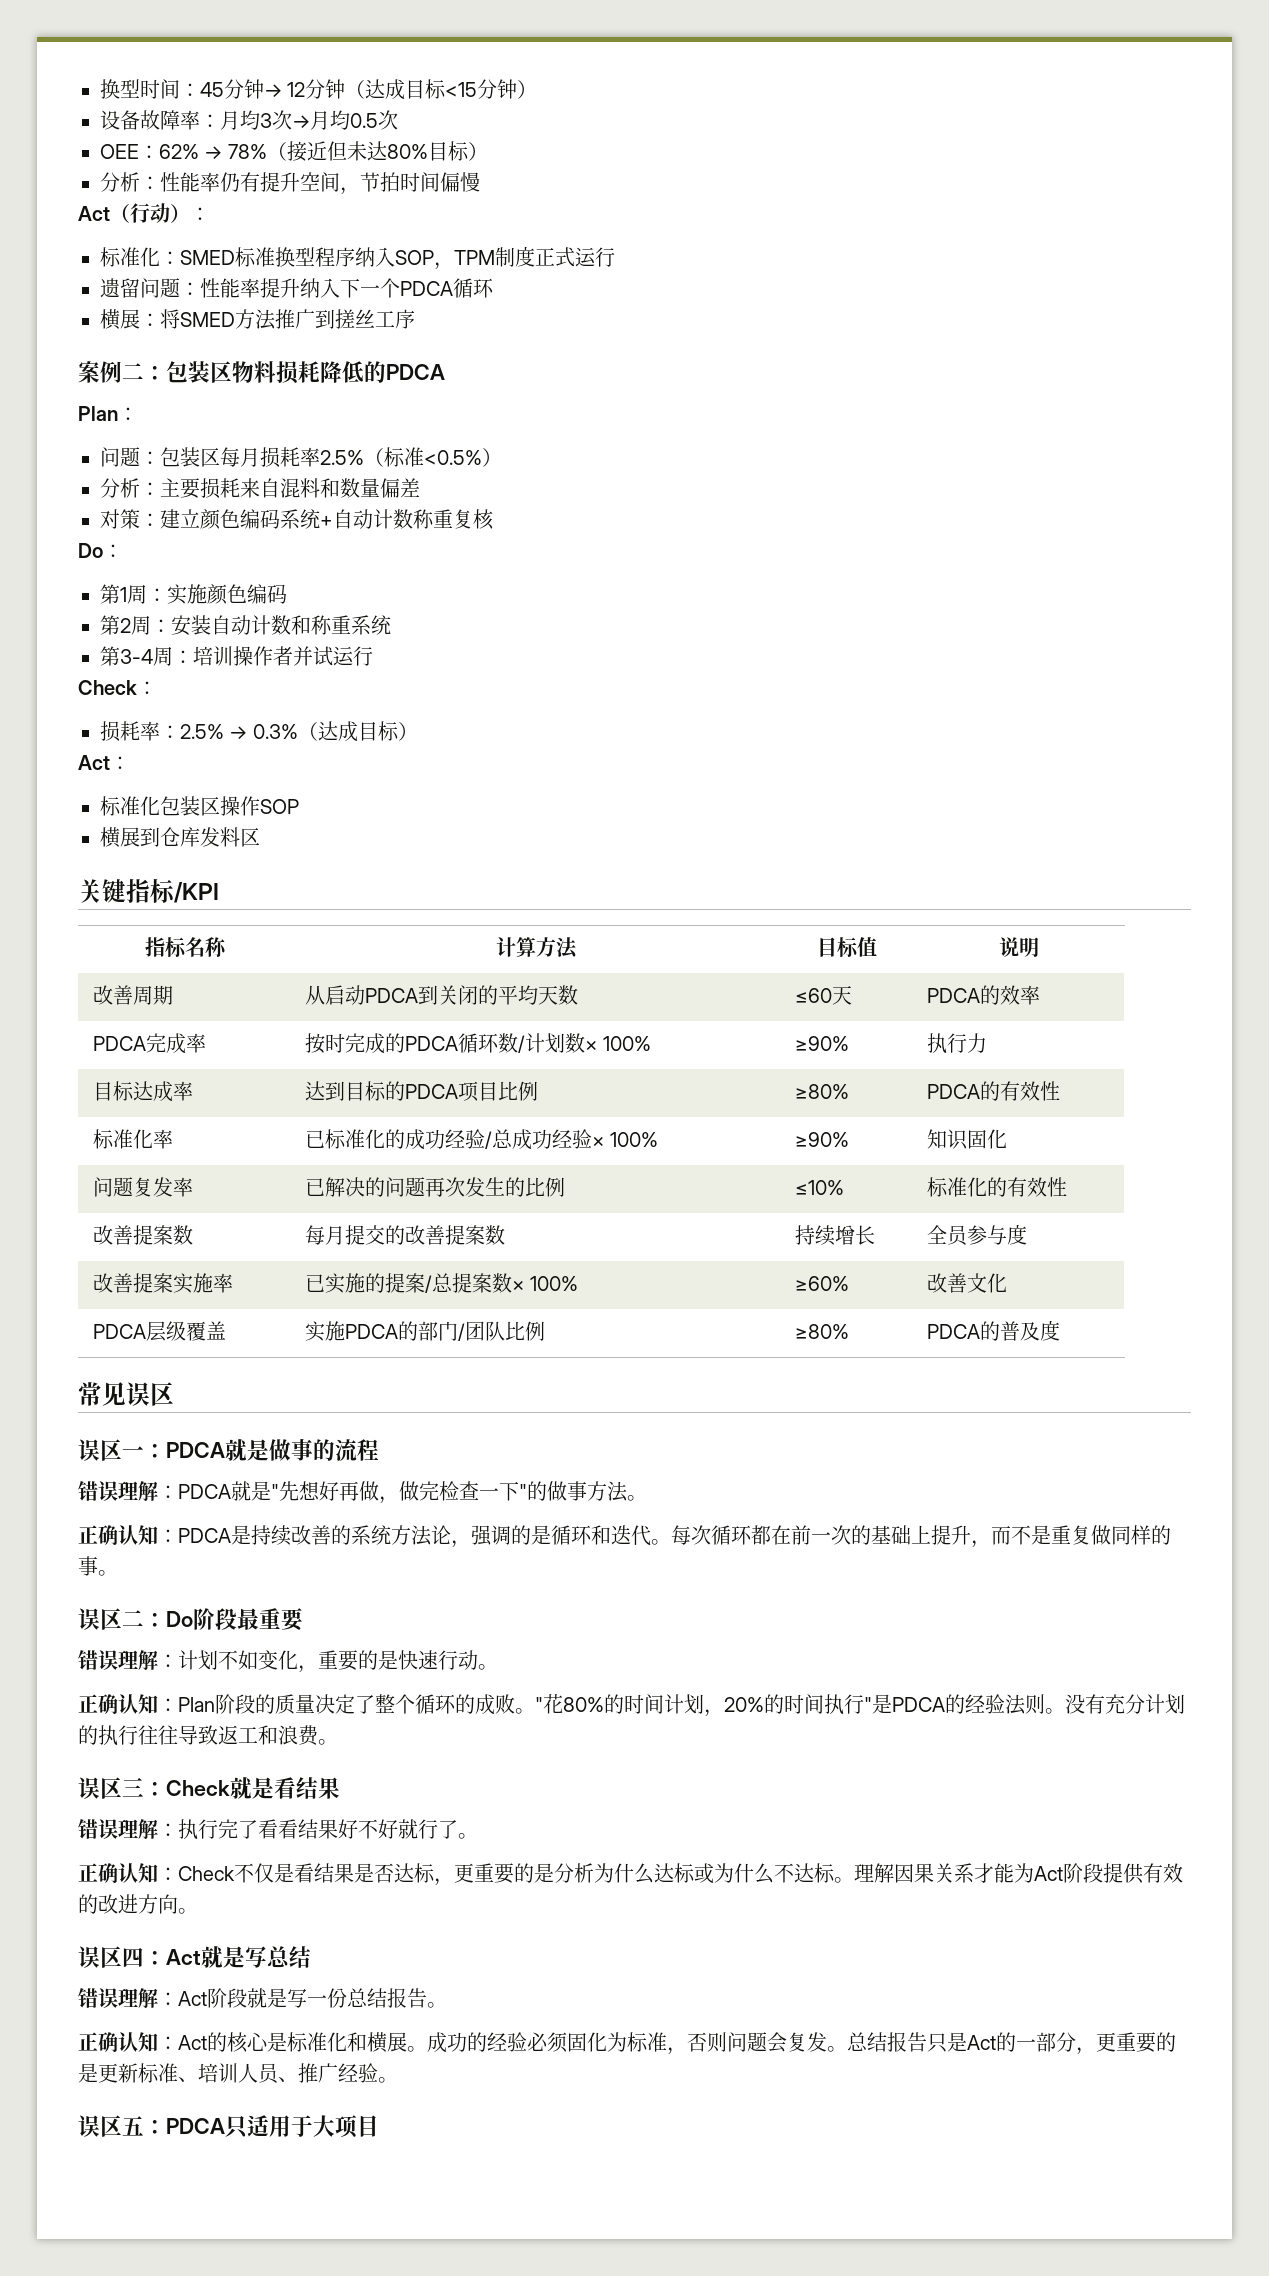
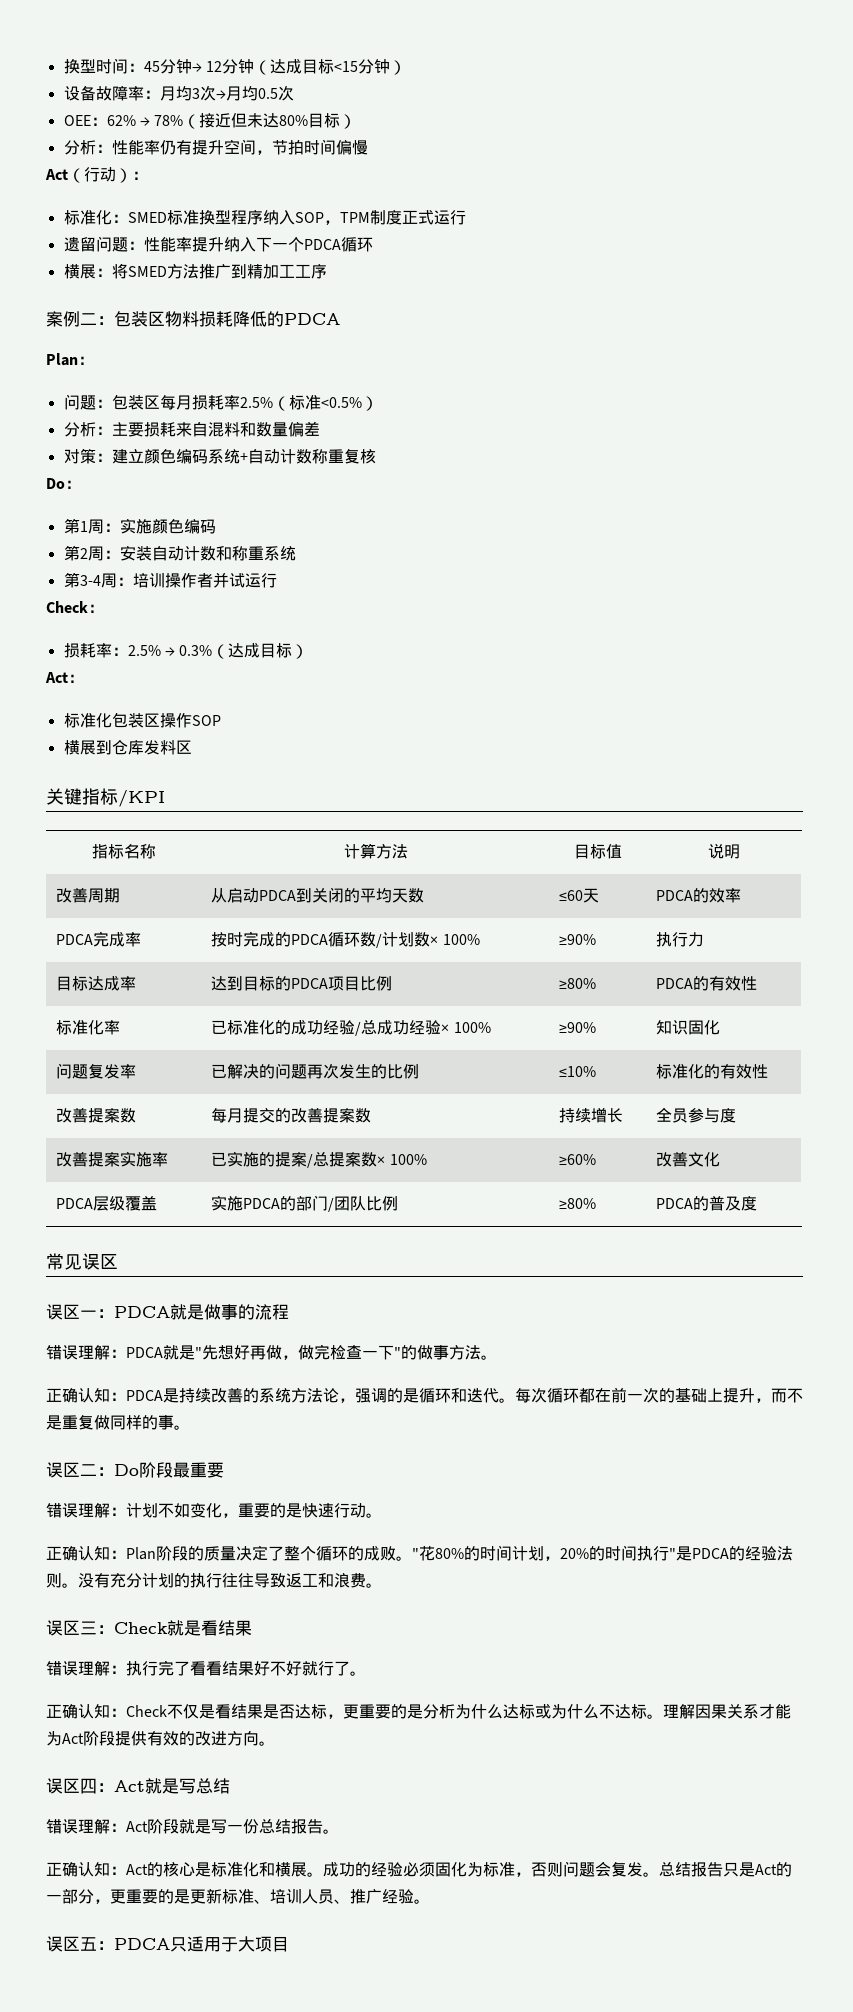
[335,309,375,329] 搓丝 -> [246,264,295,279] 精加工

